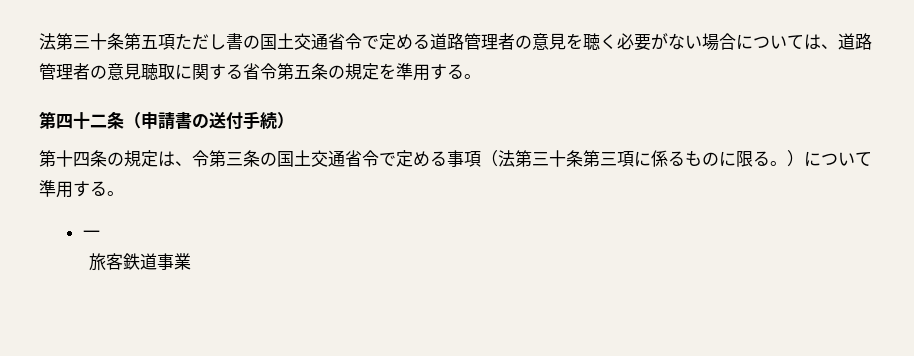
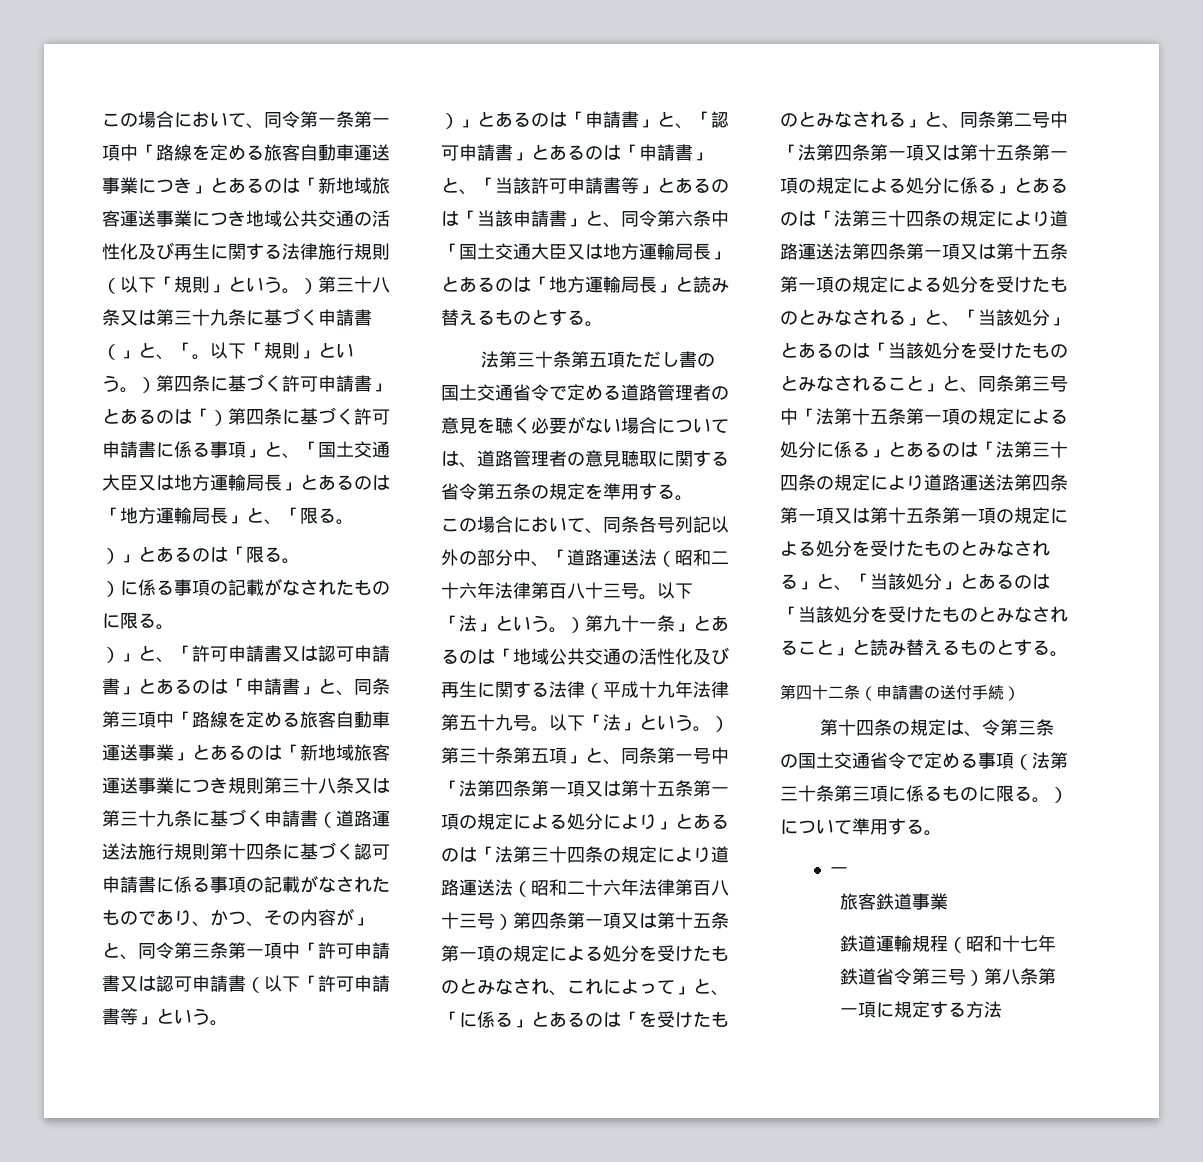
(39, 41) none -> [102,111,390,129] [102,144,390,161] [102,177,390,194] [102,210,390,227] [102,242,390,260] [102,276,390,294] [102,308,372,326] [102,342,354,360] [102,374,390,393] [102,407,390,426] [102,441,390,459] [102,474,390,491] [102,507,354,525] [102,546,300,564] [102,578,390,597] [102,612,174,630] [102,645,390,663] [102,678,390,696] [102,711,390,728] [102,744,390,761] [102,777,390,794] [102,809,390,828] [102,842,390,860] [102,875,390,893] [102,908,372,927] [102,942,390,960] [102,975,390,993] [102,1008,228,1026] [441,111,729,129] [441,144,711,161] [441,177,729,195] [441,210,729,228] [441,243,729,260] [441,276,729,293] [441,309,603,327] この場合において、同令第一条第一項中「路線を定める旅客自動車運送事業につき」とあるのは「新地域旅客運送事業につき地域公共交通の活性化及び再生に関する法律施行規則（以下「規則」という。）第三十八条又は第三十九条に基づく申請書（」と、「。以下「規則」という。）第四条に基づく許可申請書」とあるのは「）第四条に基づく許可申請書に係る事項」と、「国土交通大臣又は地方運輸局長」とあるのは「地方運輸局長」と、「限る。 // ）」とあるのは「限る。 // ）に係る事項の記載がなされたものに限る。 // ）」と、「許可申請書又は認可申請書」とあるのは「申請書」と、同条第三項中「路線を定める旅客自動車運送事業」とあるのは「新地域旅客運送事業につき規則第三十八条又は第三十九条に基づく申請書（道路運送法施行規則第十四条に基づく認可申請書に係る事項の記載がなされたものであり、かつ、その内容が」と、同令第三条第一項中「許可申請書又は認可申請書（以下「許可申請書等」という。 // ）」とあるのは「申請書」と、「認可申請書」とあるのは「申請書」と、「当該許可申請書等」とあるのは「当該申請書」と、同令第六条中「国土交通大臣又は地方運輸局長」とあるのは「地方運輸局長」と読み替えるものとする。 //
(481, 76) none -> [441,516,729,534] [441,549,729,567] [441,582,693,600] [441,615,729,633] [441,647,729,665] [441,681,729,699] [441,714,729,732] [441,747,729,765] [441,780,729,797] [441,813,729,830] [441,846,729,863] [441,879,729,897] [441,912,729,930] [441,945,729,962] [441,978,729,996] [441,1011,729,1028] [780,111,1068,129] [780,144,1068,161] [780,177,1068,194] [780,210,1068,227] [780,243,1068,260] [780,276,1068,293] [780,309,1068,327] [780,342,1068,359] [780,375,1068,393] [780,408,1068,425] [780,441,1068,458] [780,474,1068,491] [780,507,1068,524] [780,540,1050,557] [780,573,1050,591] [780,606,1068,623] [780,639,1068,657] // この場合において、同条各号列記以外の部分中、「道路運送法（昭和二十六年法律第百八十三号。以下「法」という。）第九十一条」とあるのは「地域公共交通の活性化及び再生に関する法律（平成十九年法律第五十九号。以下「法」という。）第三十条第五項」と、同条第一号中「法第四条第一項又は第十五条第一項の規定による処分により」とあるのは「法第三十四条の規定により道路運送法（昭和二十六年法律第百八十三号）第四条第一項又は第十五条第一項の規定による処分を受けたものとみなされ、これによって」と、「に係る」とあるのは「を受けたものとみなされる」と、同条第二号中「法第四条第一項又は第十五条第一項の規定による処分に係る」とあるのは「法第三十四条の規定により道路運送法第四条第一項又は第十五条第一項の規定による処分を受けたものとみなされる」と、「当該処分」とあるのは「当該処分を受けたものとみなされること」と、同条第三号中「法第十五条第一項の規定による処分に係る」とあるのは「法第三十四条の規定により道路運送法第四条第一項又は第十五条第一項の規定による処分を受けたものとみなされる」と、「当該処分」とあるのは「当該処分を受けたものとみなされること」と読み替えるものとする。
(191, 261) none -> [840,935,1057,953] [840,968,1057,986] [840,1001,1003,1018] // 鉄道運輸規程（昭和十七年鉄道省令第三号）第八条第一項に規定する方法

